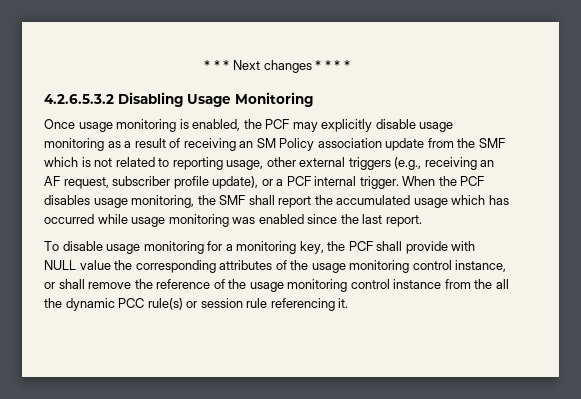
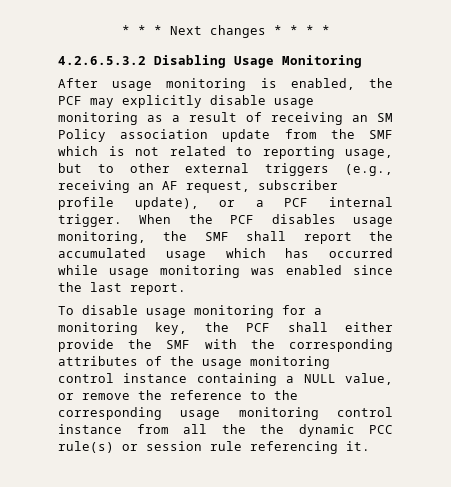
[44,119,75,129] Once -> [58,78,98,88] After
(264, 165) none -> [58,163,114,173] but to
[405,241,476,254] [44,260,111,270] provide with NULL value -> [345,322,393,332] [58,339,237,352] either provide the SMF with
[455,260,507,272] [44,279,247,289] instance, or shall remove the reference of the -> [123,373,393,386] [58,390,298,400] [58,407,162,420] instance containing a NULL value, or remove the reference to the corresponding
[474,279,509,289] the all -> [183,424,246,434] all the

